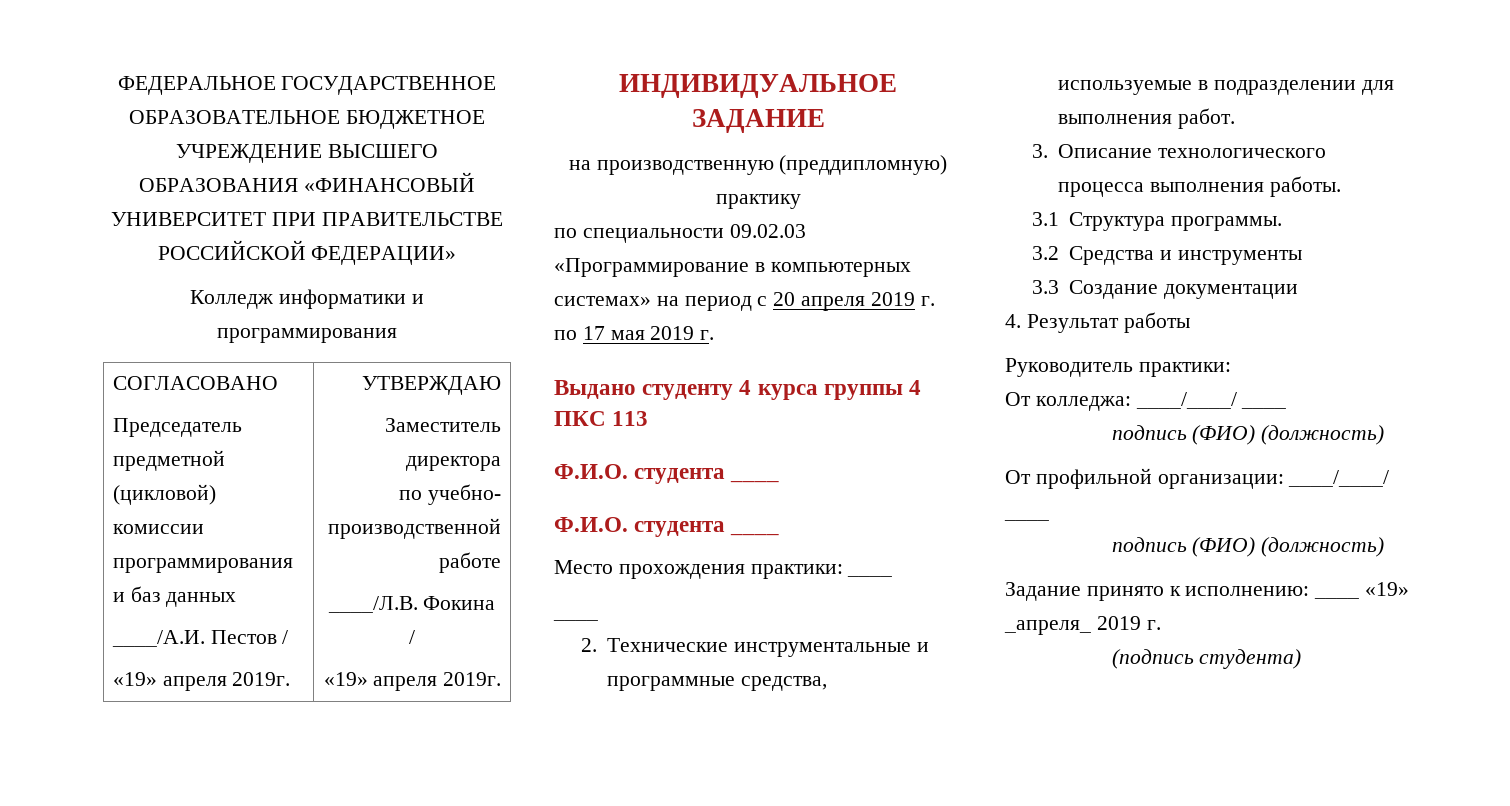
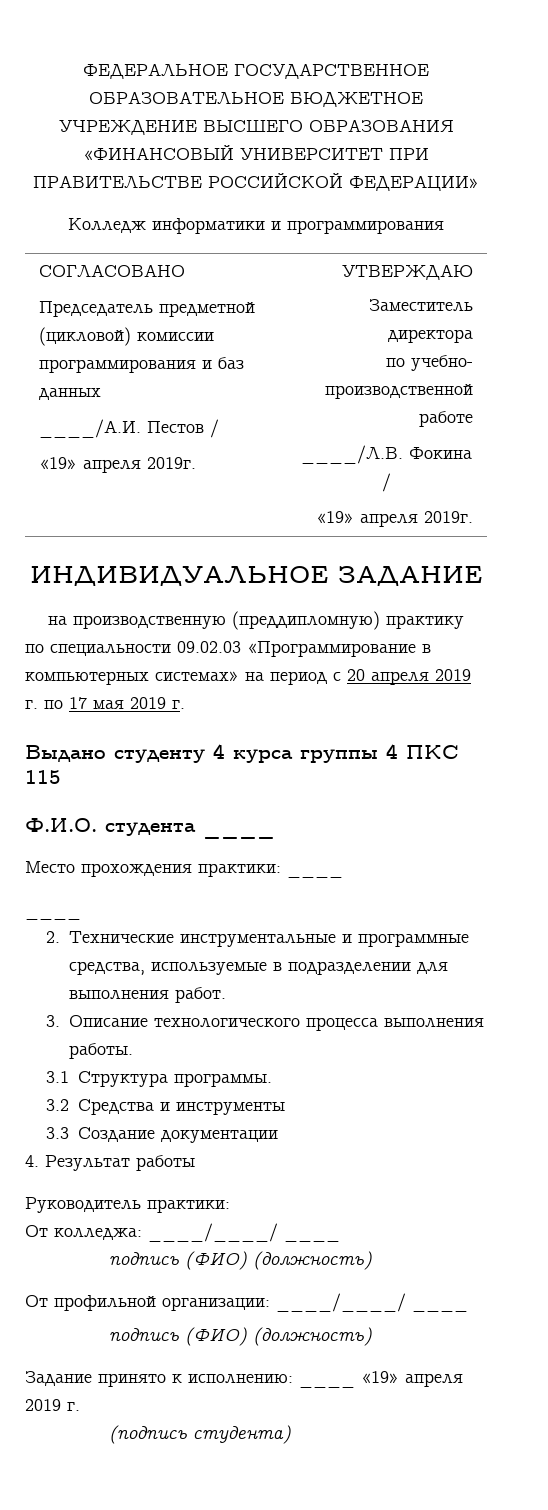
[612,411,649,426] [554,464,780,484] 113 // Ф.И.О. студента ____ -> [25,770,61,784] 115
[1004,620,1091,635] _апреля_ -> [405,1373,463,1387] апреля

